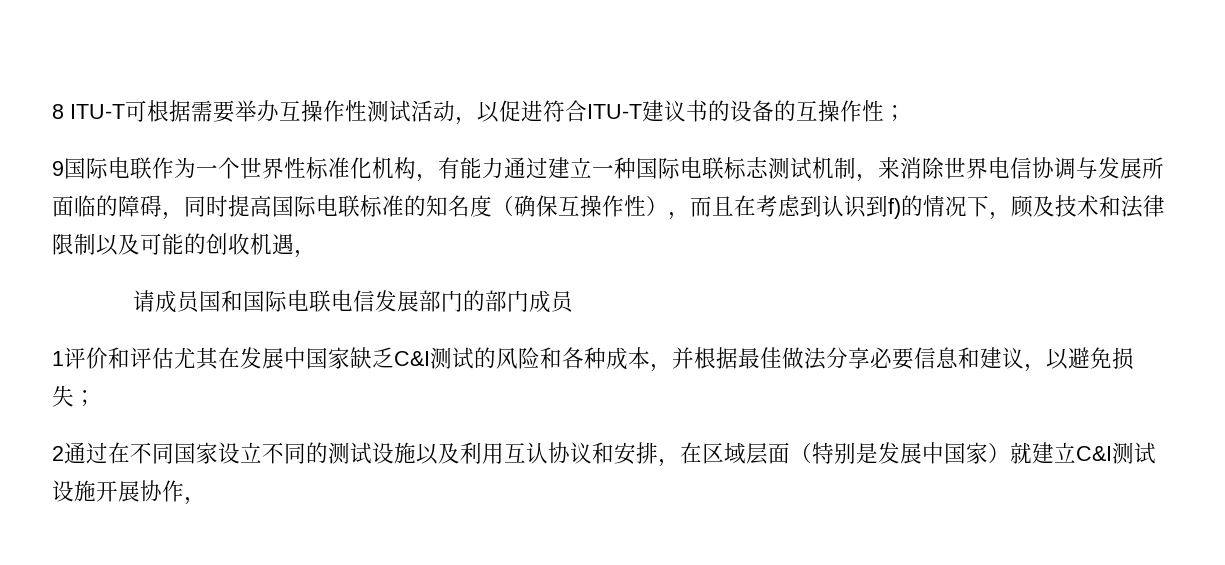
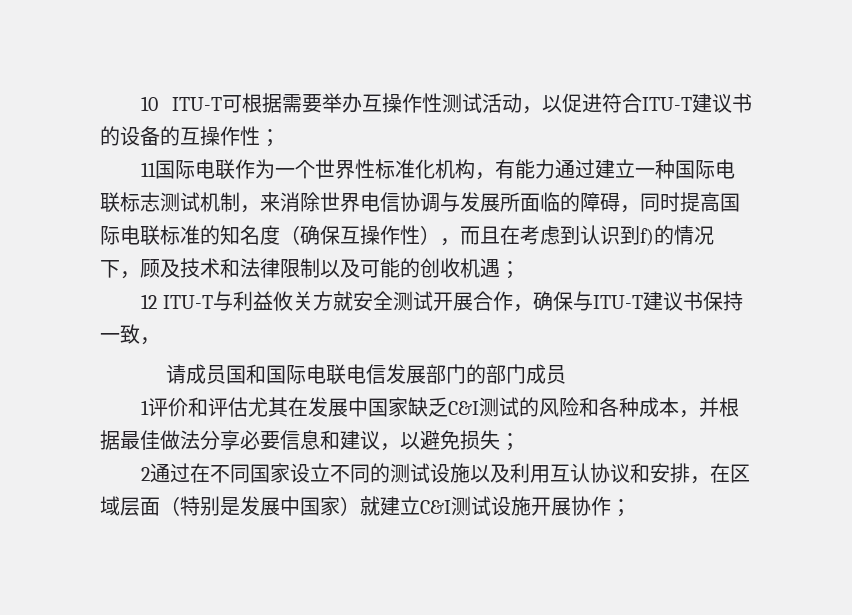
[52,104,64,119] 8 -> [141,96,159,111] 10
[52,161,64,176] 9 -> [141,162,157,177] 11
(294, 244) none -> [500,261,520,279] [141,291,743,312] [100,324,140,344] ； // 12 ITU-T与利益攸关方就安全测试开展合作，确保与ITU-T建议书保持一致
[184,497,206,505] ， -> [611,499,631,517] ；

